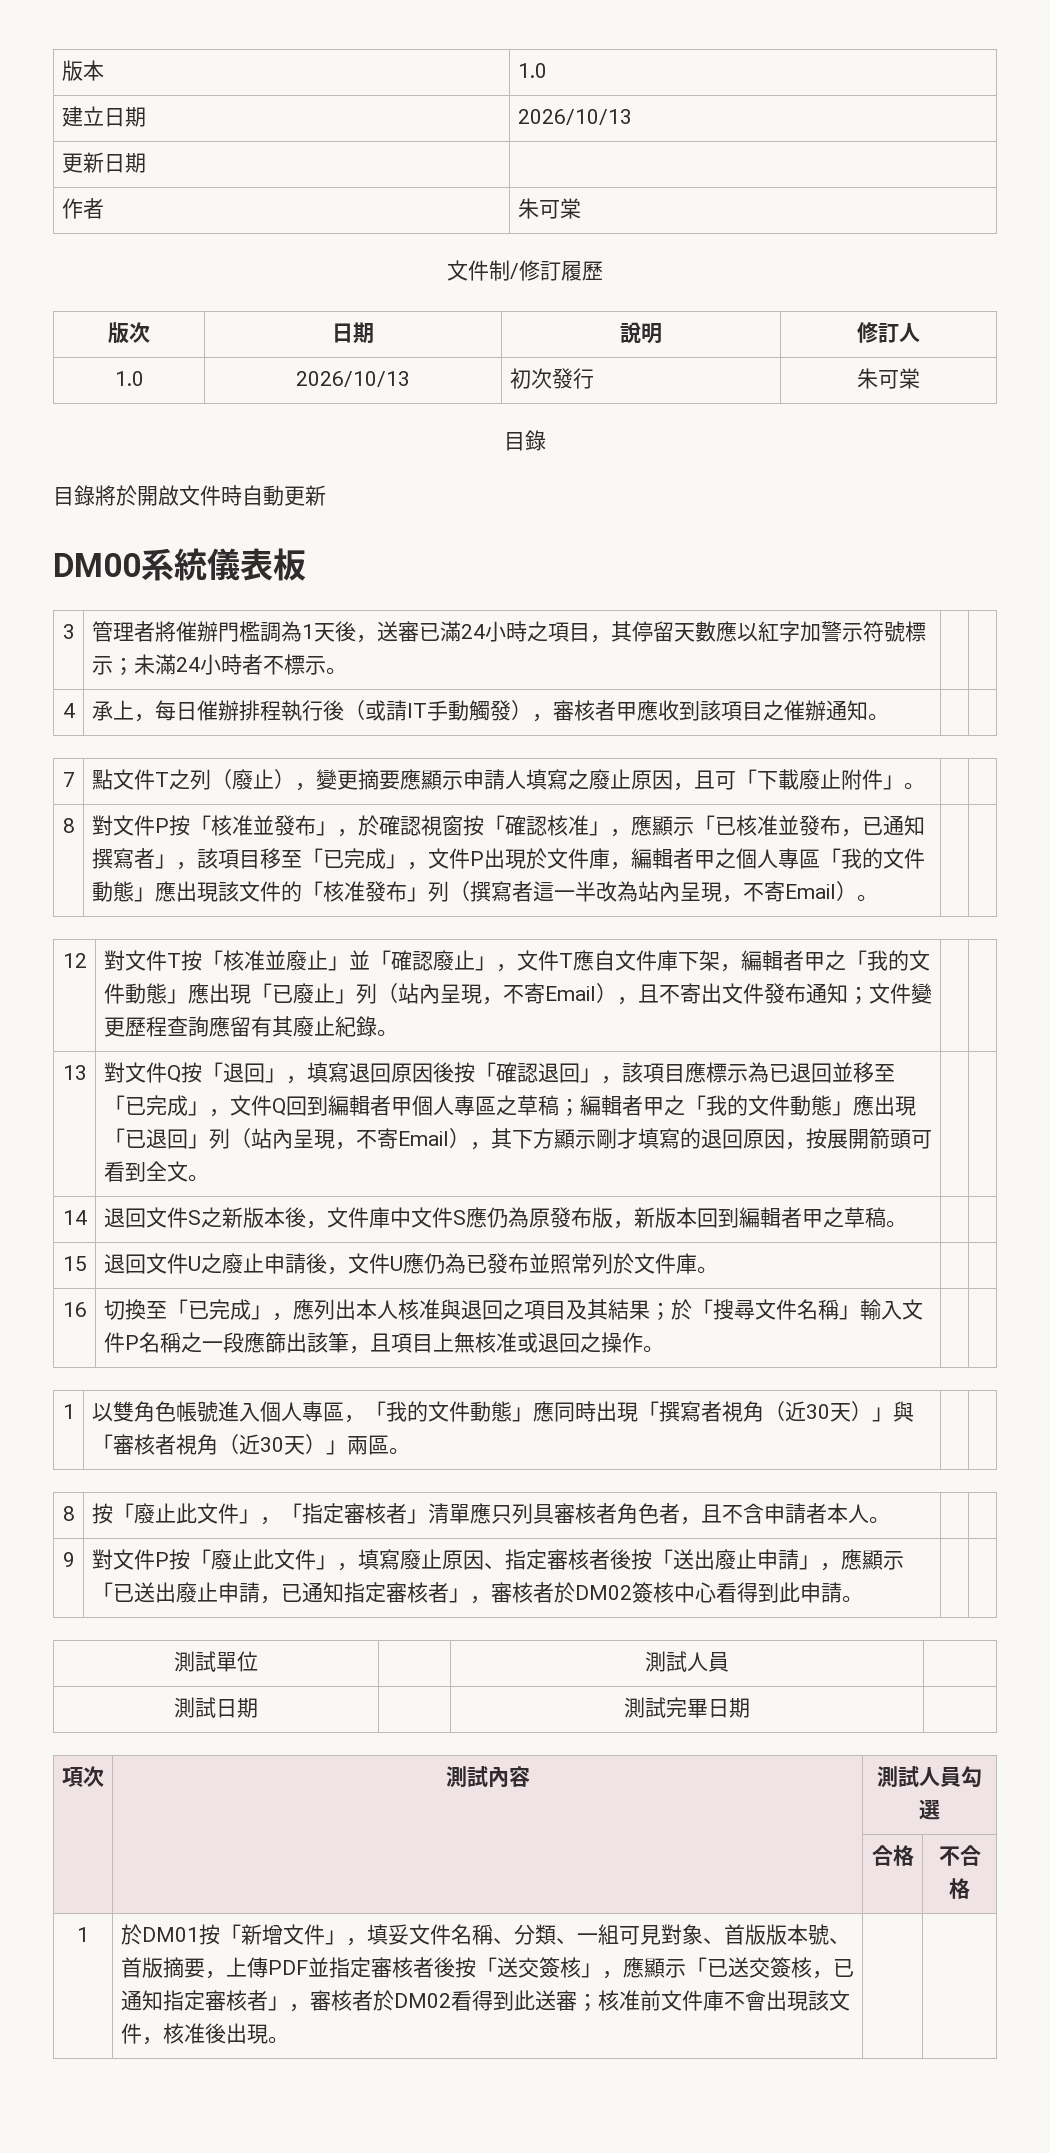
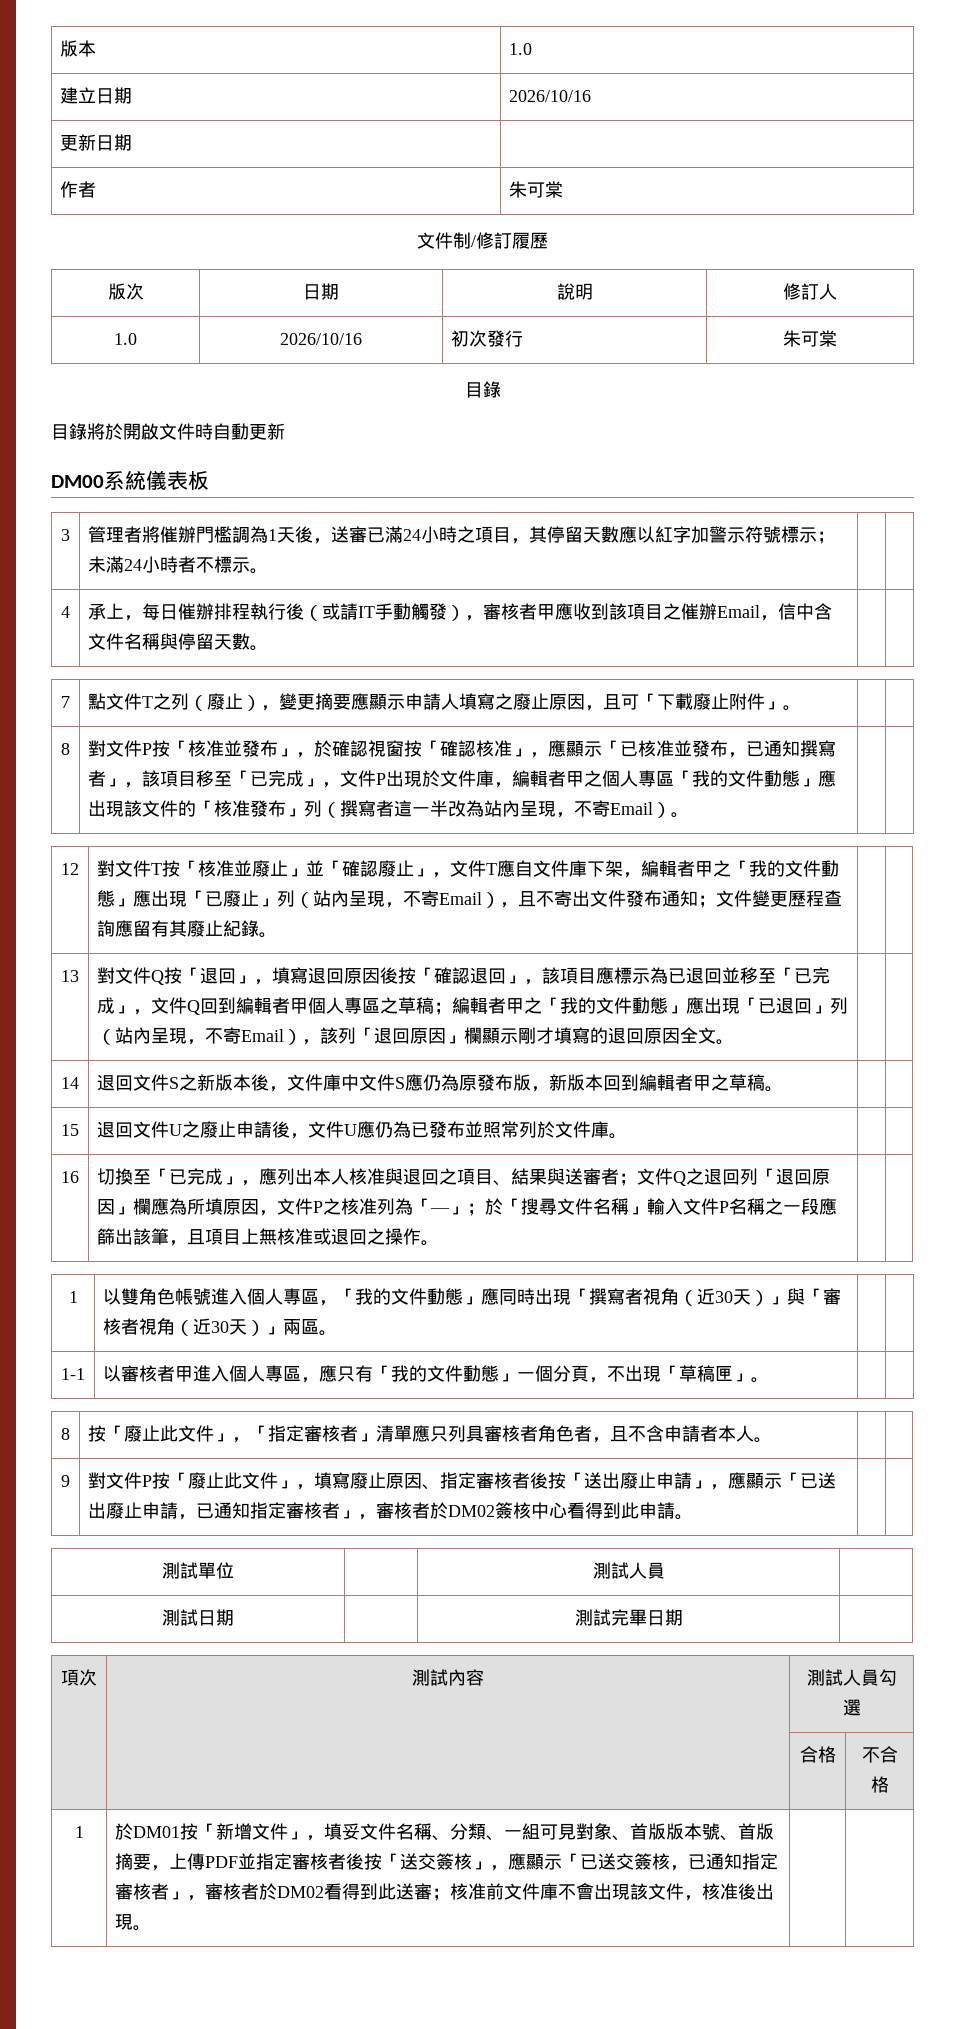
[517,109,632,125] 2026/10/13 -> [509,90,592,102] 2026/10/16
[296,371,410,387] 2026/10/13 -> [280,333,362,345] 2026/10/16
[825,700,868,721] 通知 -> [717,603,833,621] [88,633,251,650] Email，信中含文件名稱與停留天數
[490,1128,554,1149] 其下方 -> [320,1027,483,1044] 該列「退回原因」欄
[784,1128,932,1150] [103,1161,146,1182] ，按展開箭頭可看到 -> (681, 1036) none
[565,1299,650,1320] 及其結果 -> [493,1168,831,1186] [97,1198,468,1216] 、結果與送審者；文件Q之退回列「退回原因」欄應為所填原因，文件P之核准列為「—」
(410, 1451) none -> [61,1368,85,1380] [103,1365,770,1383] // 1-1 | 以審核者甲進入個人專區，應只有「我的文件動態」一個分頁，不出現「草稿匣」。 | |

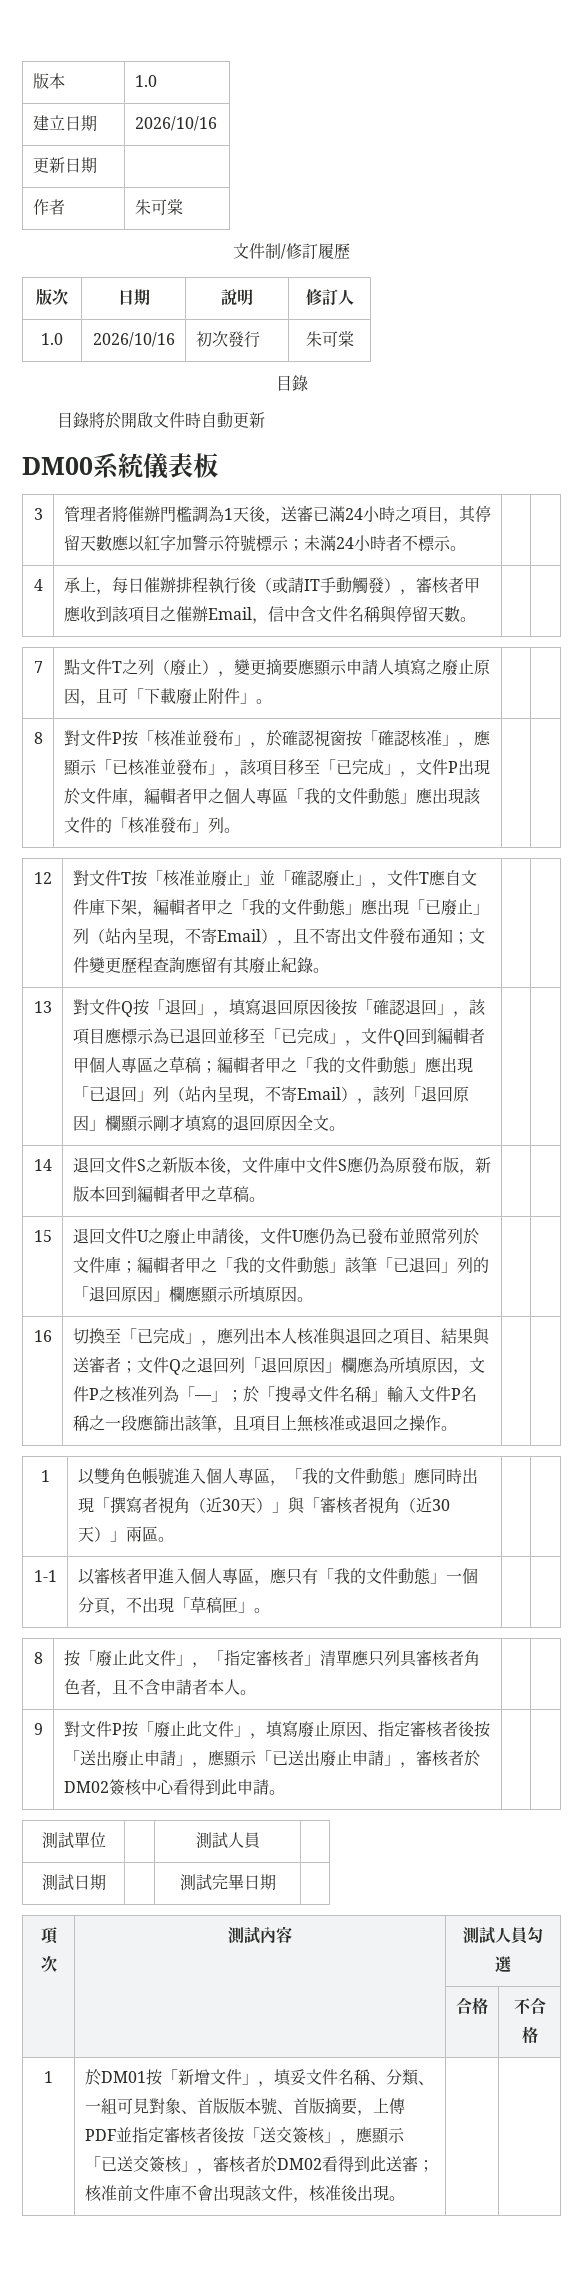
[728,740,837,758] [88,770,107,787] ，已通知撰寫者 -> (208, 767) none
[322,800,672,818] （撰寫者這一半改為站內呈現，不寄Email） -> (224, 825) none
(610, 1129) none -> [120,1257,489,1274] [72,1286,297,1303] ；編輯者甲之「我的文件動態」該筆「已退回」列的「退回原因」欄應顯示所填原因
[178,1502,341,1520] ，已通知指定審核者 -> (384, 1758) none
[670,1853,779,1871] [115,1883,170,1900] ，已通知指定審核者 -> (182, 2164) none

